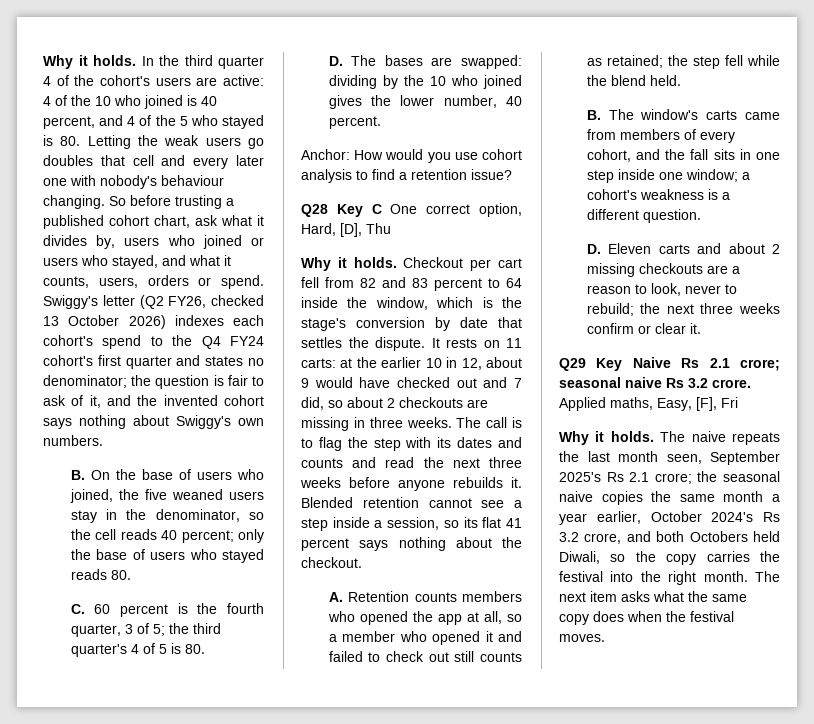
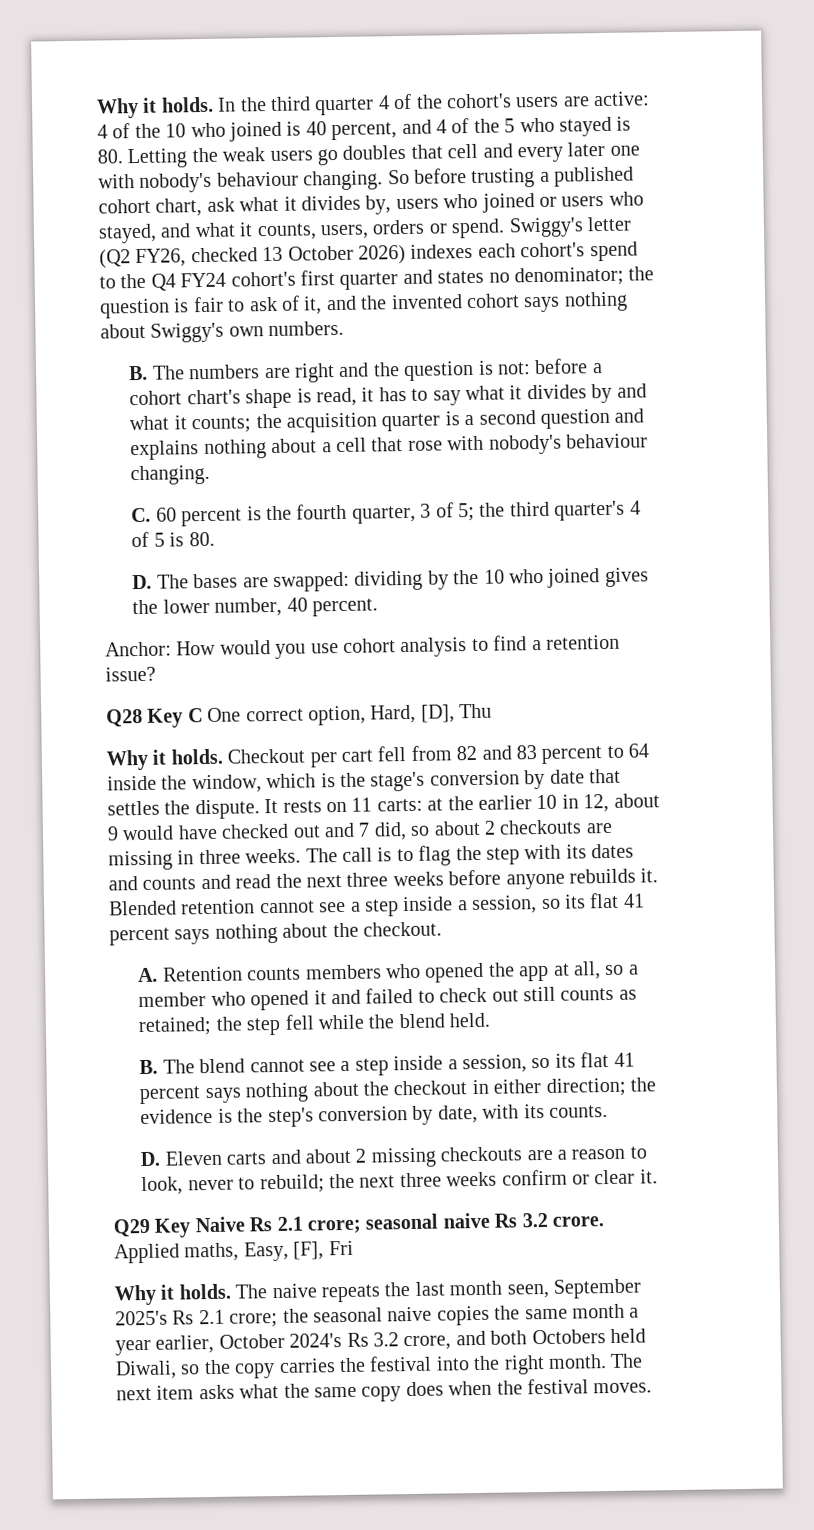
[90,469,264,480] [69,489,264,503] [70,509,264,523] [70,529,264,543] [70,549,264,563] [70,569,131,580] On the base of users who joined, the five weaned users stay in the denominator, so the cell reads 40 percent; only the base of users who stayed reads 80. -> [151,358,603,383] [129,383,647,409] [129,408,645,434] [130,433,649,461] [130,464,211,486] The numbers are right and the question is not: before a cohort chart's shape is read, it has to say what it divides by and what it counts; the acquisition quarter is a second question and explains nothing about a cell that rose with nobody's behaviour changing.
[640,109,780,120] [586,129,735,143] [586,149,780,162] [586,169,750,183] [586,189,730,200] [586,209,701,223] window's carts came from members of every cohort, and the fall sits in one step inside one window; a cohort's weakness is a different question. -> [199,1051,635,1076] [139,1077,657,1105] [140,1103,609,1128] blend cannot see a step inside a session, so its flat 41 percent says nothing about the checkout in either direction; the evidence is the step's conversion by date, with its counts.

